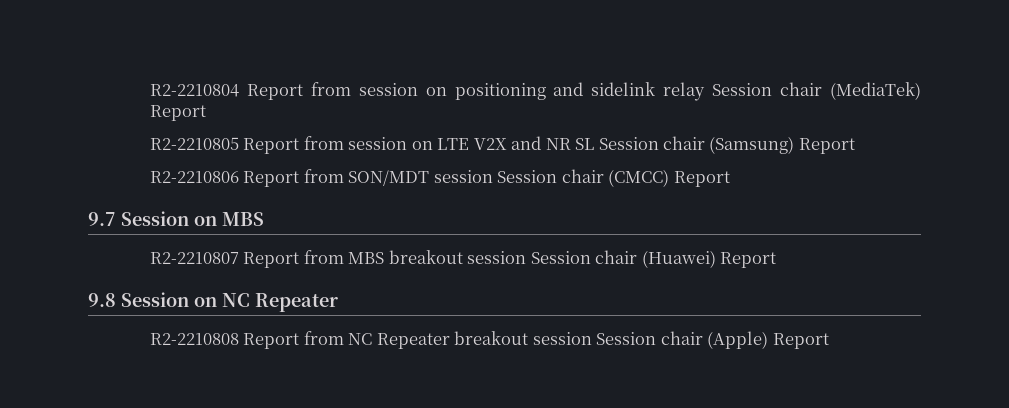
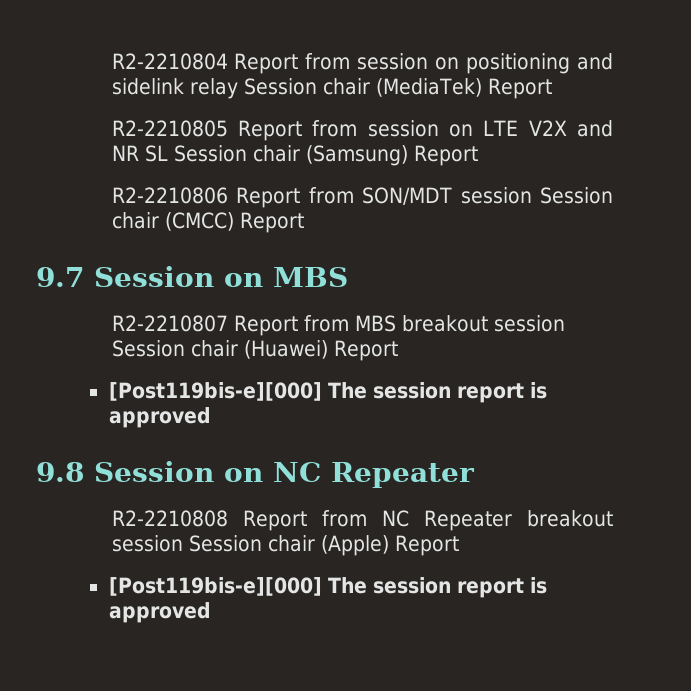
(777, 260) none -> [108,382,547,403] [108,407,211,428] // [Post119bis-e][000] The session report is approved
(829, 341) none -> [108,577,547,598] [108,602,211,623] // [Post119bis-e][000] The session report is approved

